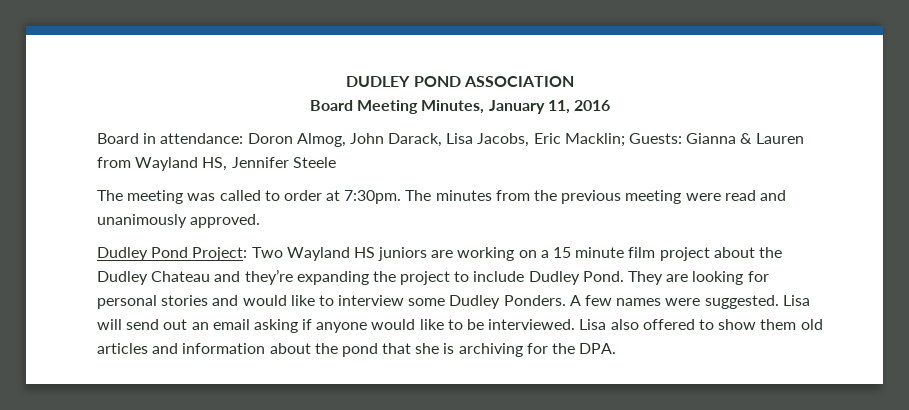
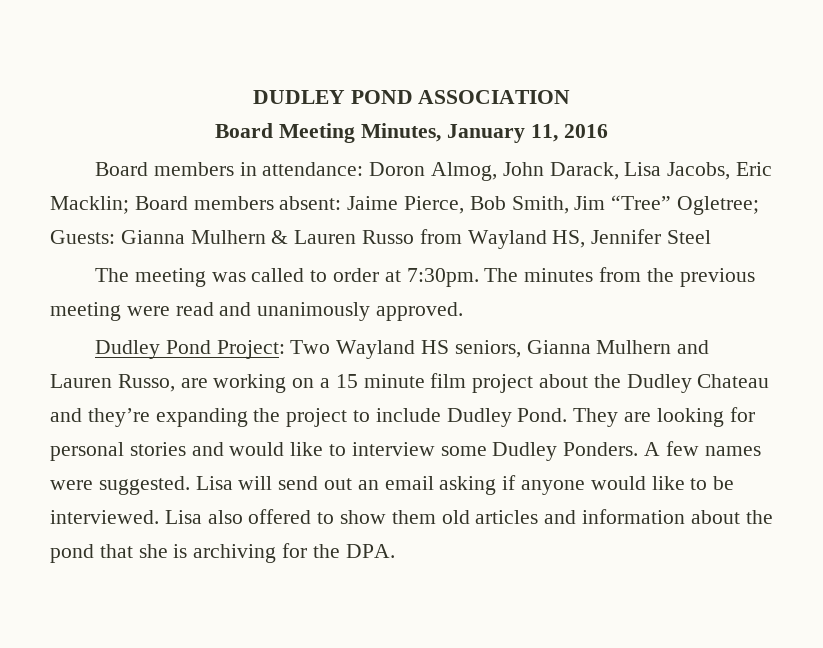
(139, 138) none -> [153,162,234,176] members
(625, 140) none -> [134,195,760,215] Board members absent: Jaime Pierce, Bob Smith, Jim “Tree” Ogletree;
(737, 138) none -> [190,230,266,244] Mulhern
(804, 138) none -> [362,230,415,244] Russo
[292,157,336,168] Steele -> [667,230,712,244] Steel
[378,247,428,261] juniors -> [454,340,710,358] [50,374,175,392] seniors, Gianna Mulhern and Lauren Russo,

